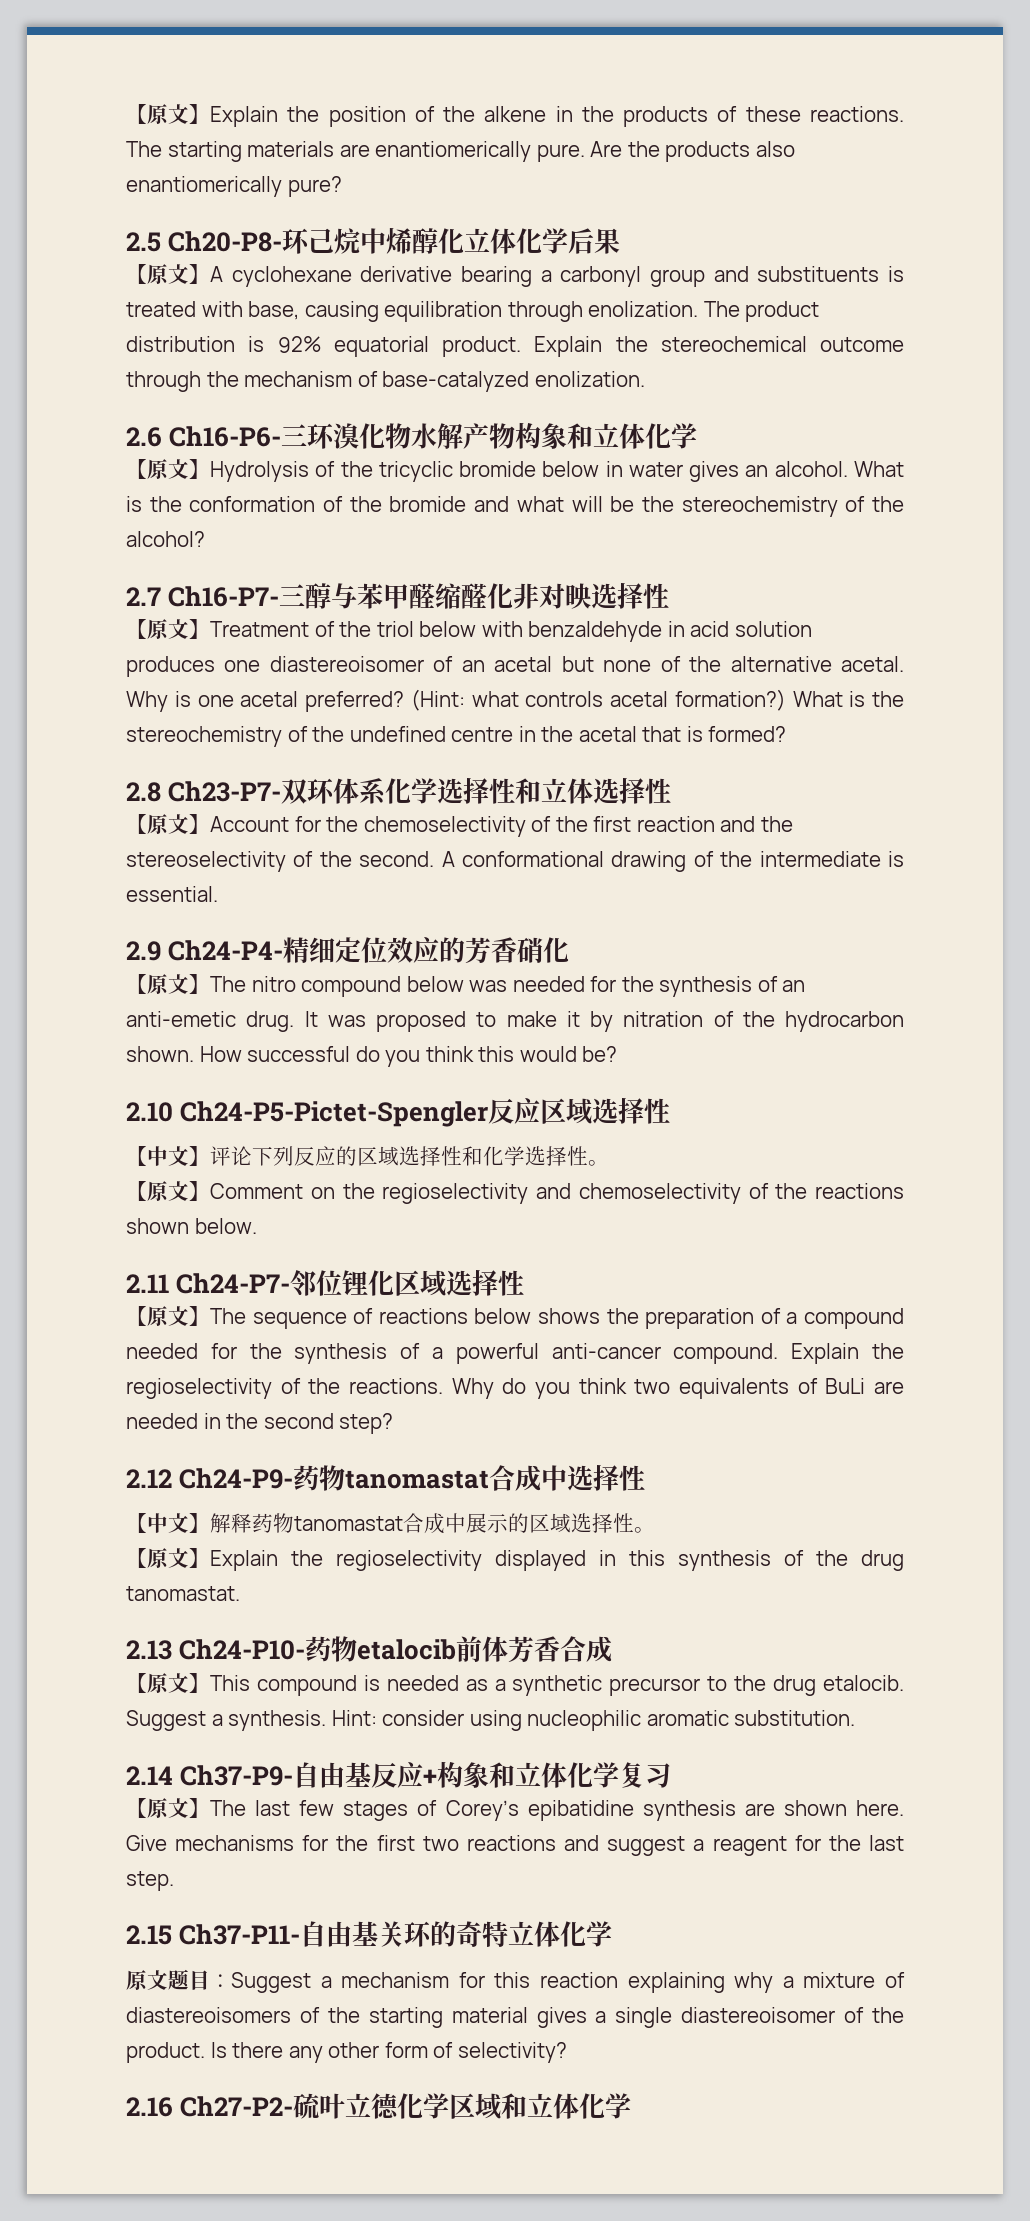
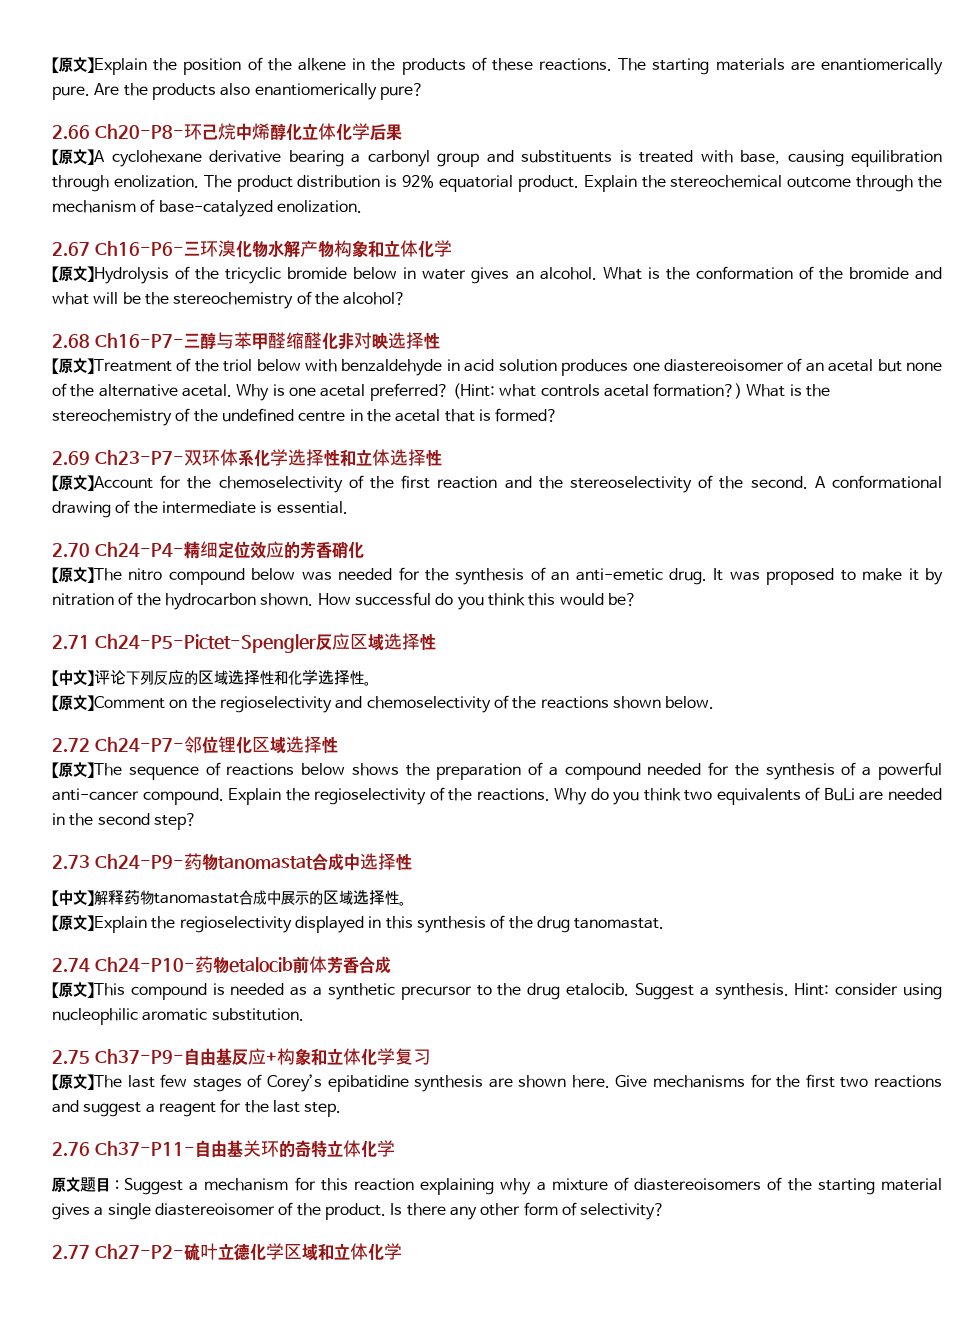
[126,232,161,252] 2.5 -> [52,125,90,139] 2.66
[126,427,162,447] 2.6 -> [52,242,90,256] 2.67
[126,587,161,606] 2.7 -> [52,334,90,348] 2.68
[126,782,161,802] 2.8 -> [52,451,90,465] 2.69
[126,941,161,961] 2.9 -> [52,543,90,557] 2.70
[126,1102,173,1122] 2.10 -> [52,635,90,649] 2.71
[126,1274,169,1293] 2.11 -> [52,738,90,752] 2.72
[126,1469,172,1488] 2.12 -> [52,855,90,869] 2.73
[126,1640,172,1660] 2.13 -> [52,958,90,972] 2.74
[126,1766,173,1785] 2.14 -> [52,1050,90,1064] 2.75
[126,1925,172,1945] 2.15 -> [52,1142,90,1156] 2.76
[126,2097,173,2117] 2.16 -> [52,1245,90,1259] 2.77

